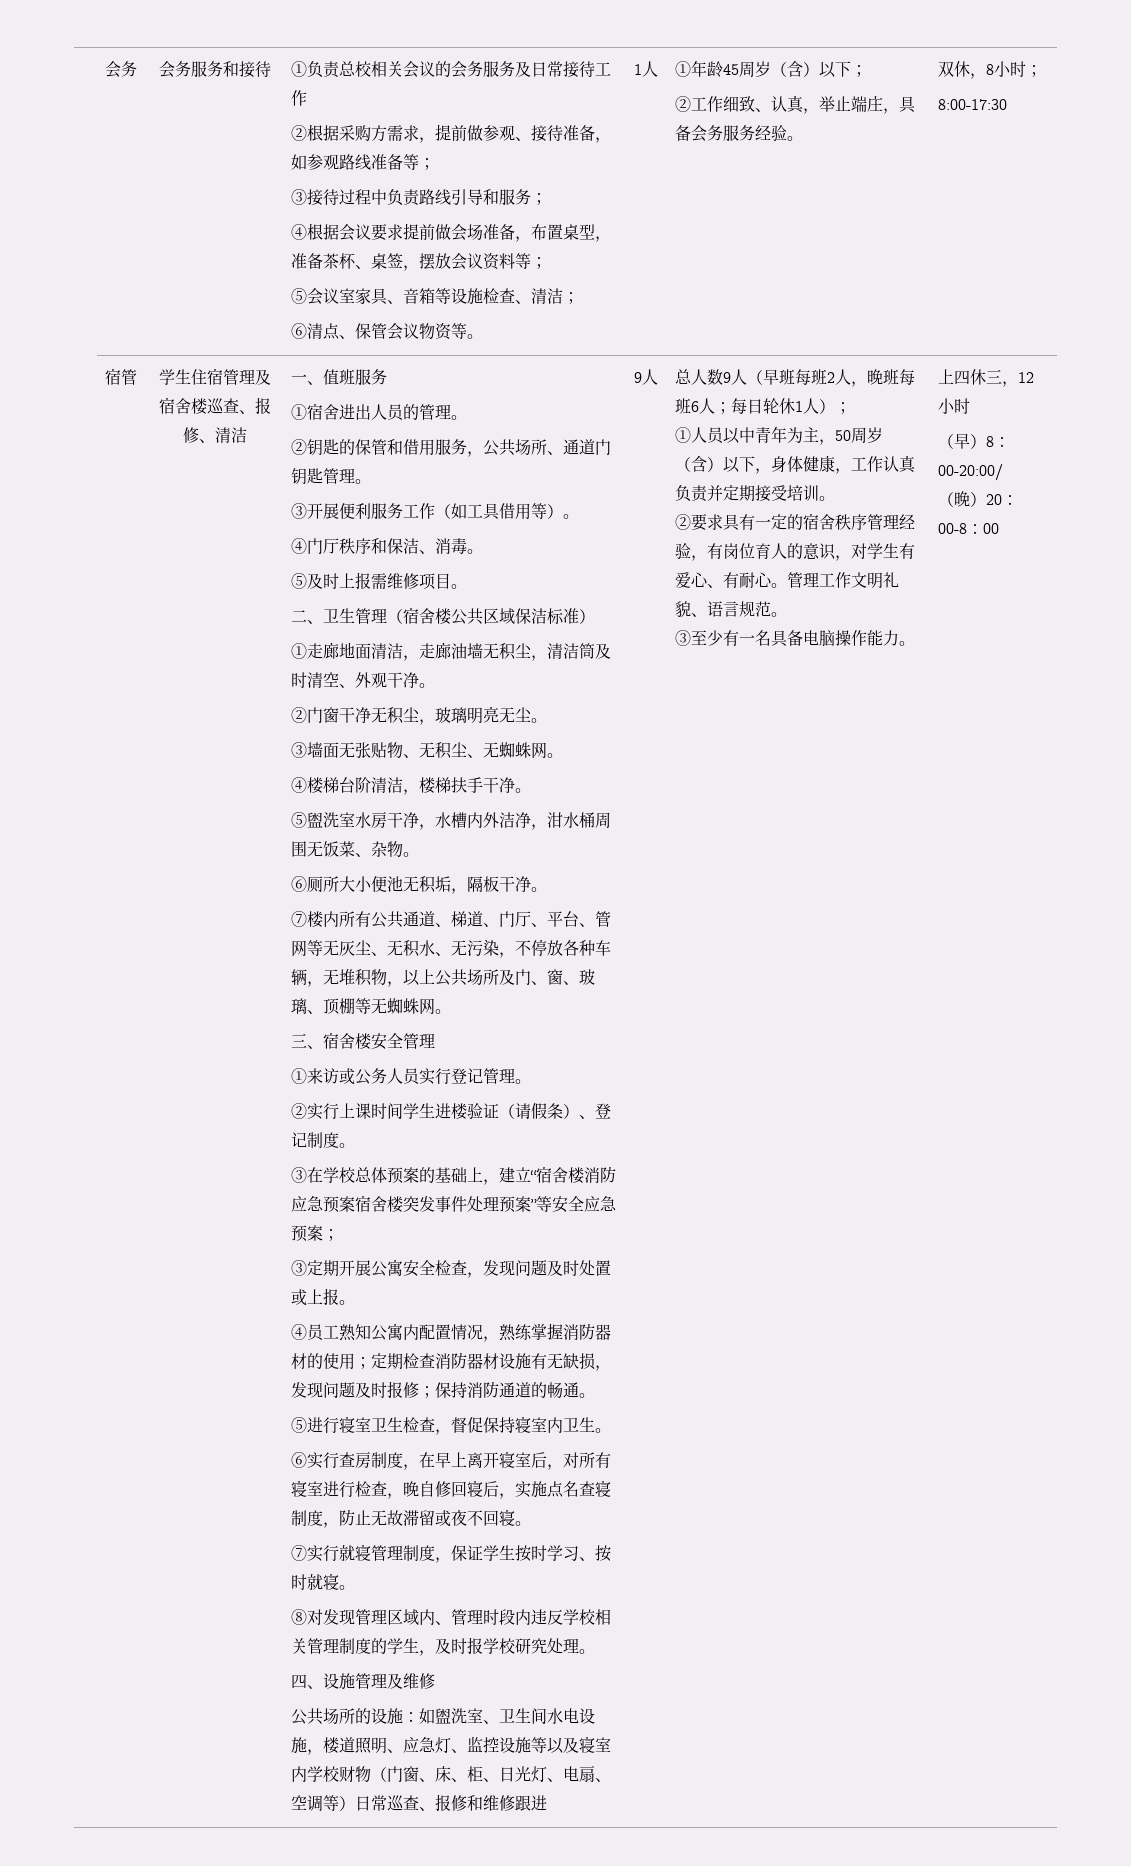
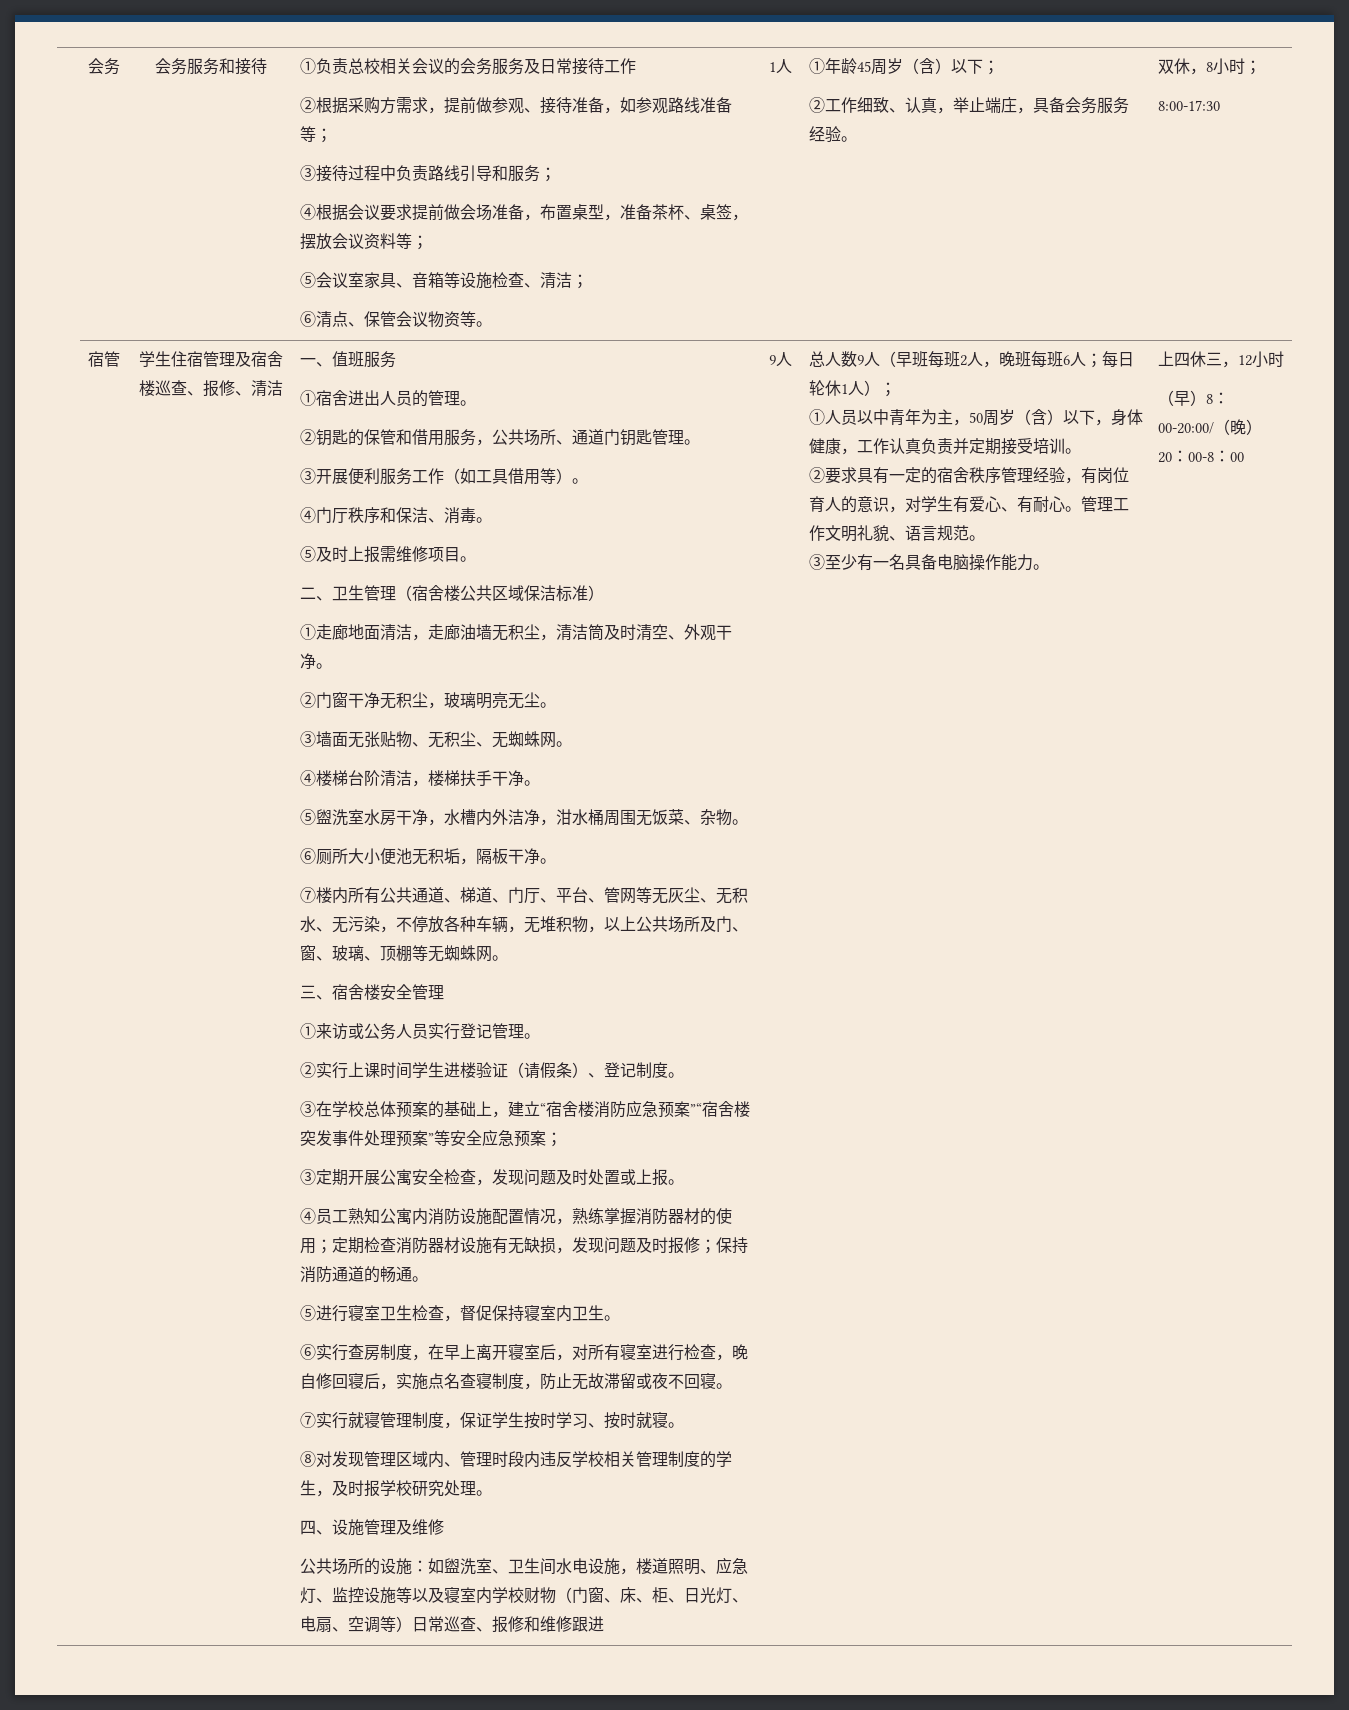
(355, 1204) none -> [689,1103,702,1115] ”“
(419, 1332) none -> [427,1208,492,1225] 消防设施

